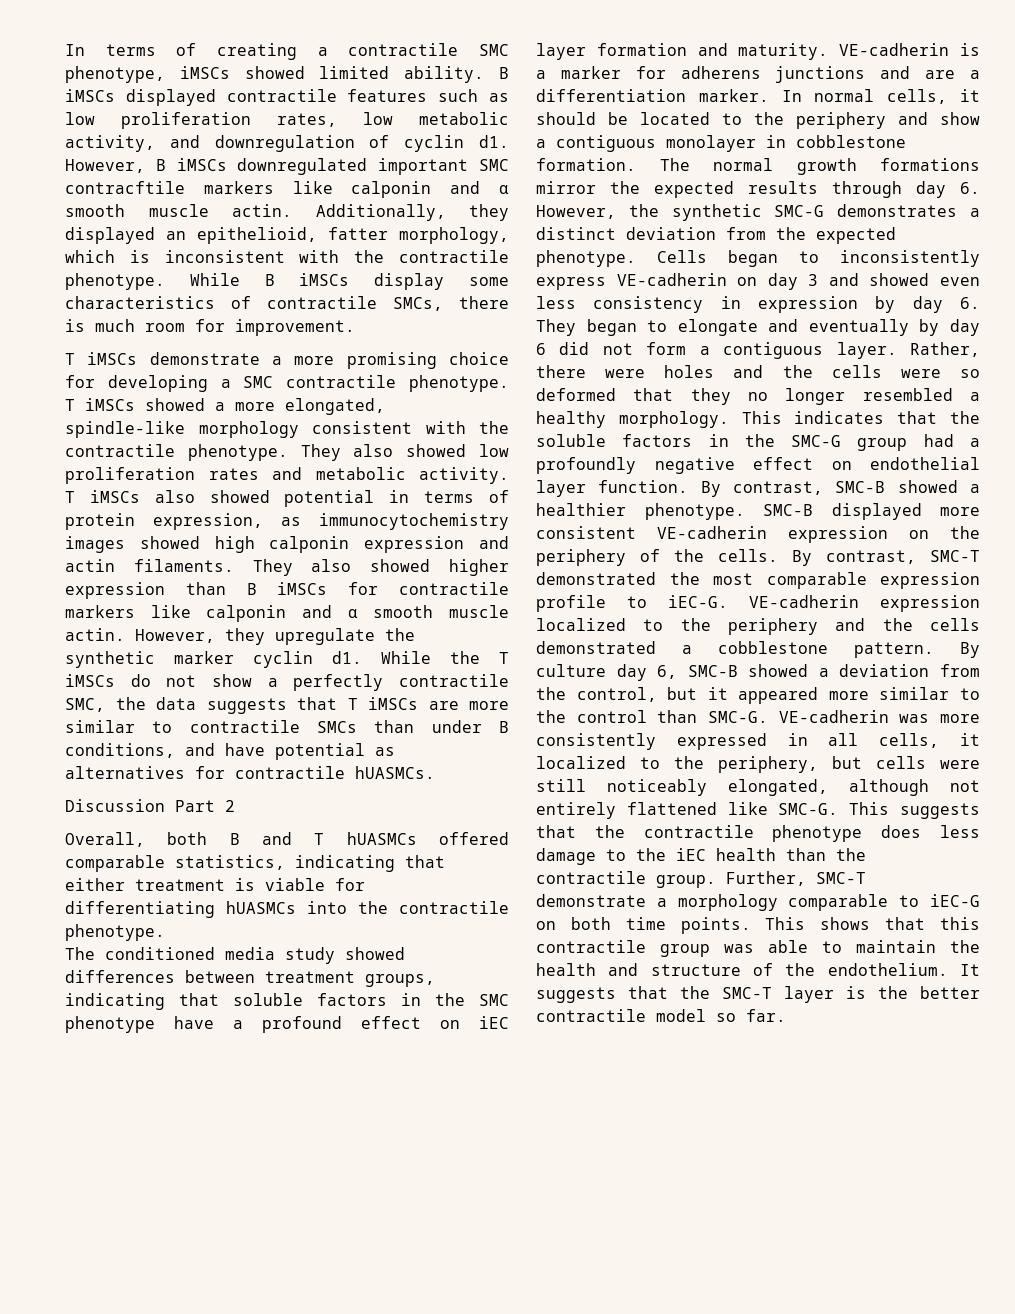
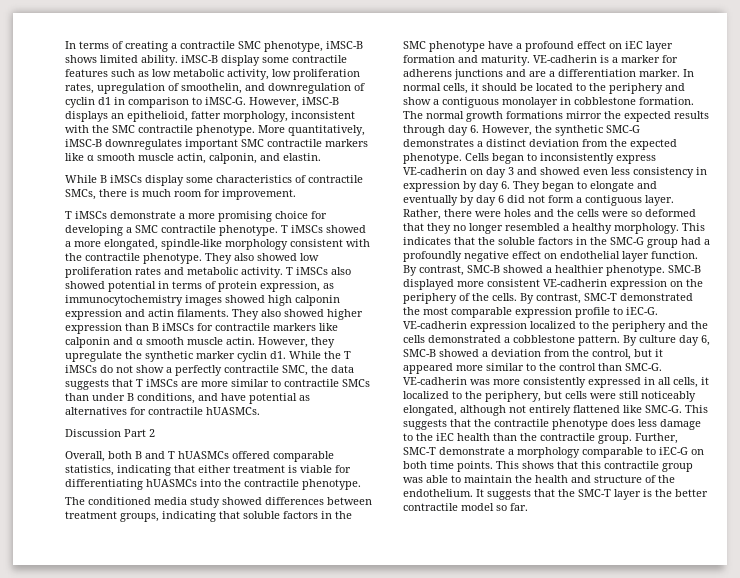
[179,66,510,83] [65,89,216,106] iMSCs showed limited ability. B iMSCs displayed -> [326,41,363,49] [65,55,289,66] iMSC-B shows limited ability. iMSC-B display some
[121,112,509,129] [65,135,510,152] [65,158,509,175] [65,181,510,198] [65,204,509,221] [65,227,155,244] proliferation rates, low metabolic activity, and downregulation of cyclin d1. However, B iMSCs downregulated important SMC contracftile markers like calponin and α smooth muscle actin. Additionally, they displayed -> [173,69,360,80] [65,83,365,94] [65,97,339,108] [65,111,108,122] metabolic activity, low proliferation rates, upregulation of smoothelin, and downregulation of cyclin d1 in comparison to iMSC-G. However, iMSC-B displays
[65,250,150,263] which is -> (288, 116) none
[399,250,509,263] [65,273,165,290] contractile phenotype. -> [112,125,365,136] [65,139,368,150] [65,153,321,164] SMC contractile phenotype. More quantitatively, iMSC-B downregulates important SMC contractile markers like α smooth muscle actin, calponin, and elastin. //

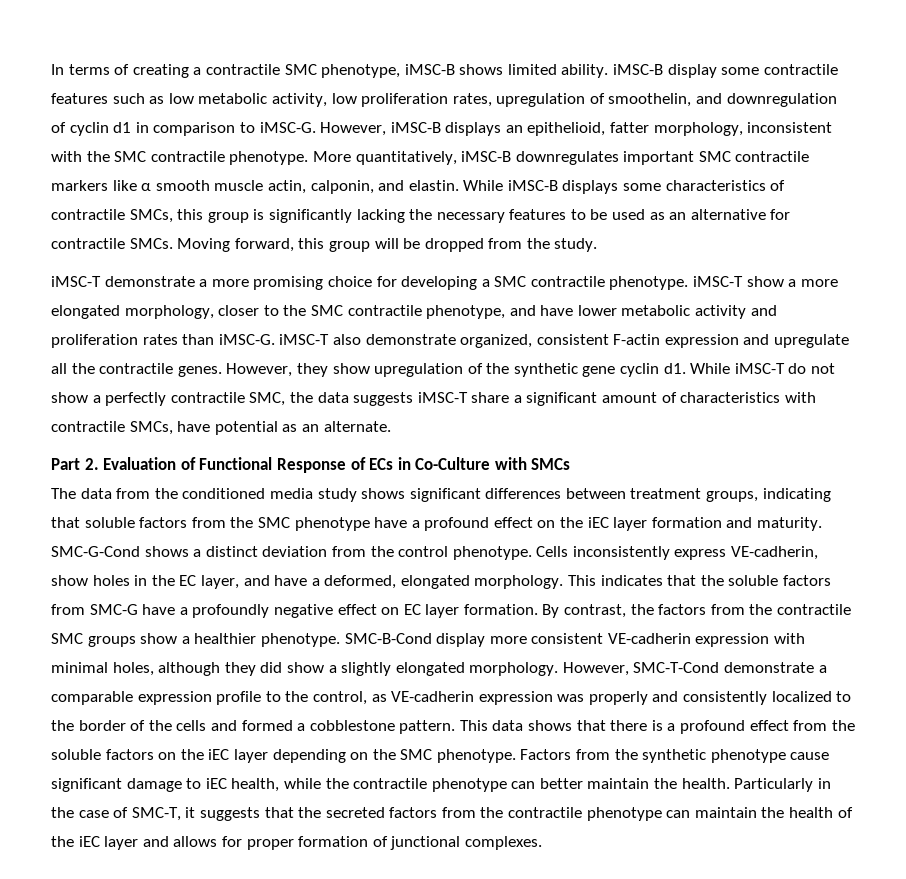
[65,175,184,186] // While B iMSCs display -> [463,180,619,194] While iMSC-B displays
[99,189,296,200] [65,211,107,219] there is much room for improvement. // T iMSCs -> [177,209,791,223] [51,238,598,252] [51,276,101,287] this group is significantly lacking the necessary features to be used as an alternative for contractile SMCs. Moving forward, this group will be dropped from the study. // iMSC-T
[281,225,366,233] [65,239,370,250] [65,253,319,264] [65,267,351,278] [65,281,334,292] [65,295,340,306] [65,309,363,320] [65,323,338,334] [65,337,335,348] [65,351,235,362] T iMSCs showed a more elongated, spindle-like morphology consistent with the contractile phenotype. They also showed low proliferation rates and metabolic activity. T iMSCs also showed potential in terms of protein expression, as immunocytochemistry images showed high calponin expression and actin filaments. They also showed higher expression than B iMSCs for contractile markers like calponin and α smooth muscle actin. However, they upregulate the synthetic marker -> [693,276,838,287] [51,305,777,319] [51,334,850,348] [51,363,616,377] iMSC-T show a more elongated morphology, closer to the SMC contractile phenotype, and have lower metabolic activity and proliferation rates than iMSC-G. iMSC-T also demonstrate organized, consistent F-actin expression and upregulate all the contractile genes. However, they show upregulation of the synthetic gene
[324,351,351,359] [65,365,97,373] the T iMSCs -> [734,363,785,374] iMSC-T
[112,379,370,387] [65,393,310,404] [65,407,260,415] [65,429,155,437] [65,451,334,462] [65,465,351,476] [65,479,361,490] [65,497,85,505] that T iMSCs are more similar to contractile SMCs than under B conditions, and have potential as alternatives for contractile hUASMCs. // Discussion Part 2 // Overall, both B and T hUASMCs offered comparable statistics, indicating that either treatment is viable for differentiating hUASMCs into the contractile phenotype. // The -> [417,392,816,406] [51,421,391,435] [51,457,571,473] [51,488,178,499] iMSC-T share a significant amount of characteristics with contractile SMCs, have potential as an alternate. // Part 2. Evaluation of Functional Response of ECs in Co-Culture with SMCs // The data from the
[222,497,262,505] showed -> [361,488,481,502] shows significant
[321,511,332,519] in -> [191,517,226,528] from
(622, 46) none -> [560,517,584,528] the
[533,55,678,63] [403,69,694,80] [403,83,685,94] [403,97,694,108] [403,111,709,122] [403,125,640,136] [403,139,474,147] VE-cadherin is a marker for adherens junctions and are a differentiation marker. In normal cells, it should be located to the periphery and show a contiguous monolayer in cobblestone formation. The normal growth formations mirror the expected results through day 6. However, the synthetic SMC-G demonstrates -> [51,546,189,557] SMC-G-Cond shows
[630,139,677,150] expected -> [398,546,449,557] control
[492,153,656,164] [403,167,707,178] [403,181,657,192] [403,195,674,206] [403,209,696,220] [403,223,612,234] began to inconsistently express VE-cadherin on day 3 and showed even less consistency in expression by day 6. They began to elongate and eventually by day 6 did not form a contiguous layer. Rather, there were holes and the cells were so deformed that they no longer resembled a healthy -> [572,546,819,560] [51,575,470,589] inconsistently express VE-cadherin, show holes in the EC layer, and have a deformed, elongated
[576,237,701,248] in the SMC-G group had -> [51,604,176,615] from SMC-G have
[560,251,698,262] [403,265,543,276] endothelial layer function. By contrast, SMC-B showed -> [403,604,852,618] [51,633,178,647] EC layer formation. By contrast, the factors from the contractile SMC groups show
[668,265,701,273] [403,279,454,290] SMC-B displayed -> [344,633,486,647] SMC-B-Cond display
[670,279,703,287] [403,293,693,304] [403,307,658,318] [403,321,708,332] [403,335,710,346] [403,349,663,360] [403,363,662,374] [403,377,709,388] [403,391,696,402] [403,405,708,416] [403,419,701,430] [403,433,678,444] [403,447,704,458] [403,461,693,472] [403,475,675,483] [403,489,708,500] [403,503,528,511] on the periphery of the cells. By contrast, SMC-T demonstrated the most comparable expression profile to iEC-G. VE-cadherin expression localized to the periphery and the cells demonstrated a cobblestone pattern. By culture day 6, SMC-B showed a deviation from the control, but it appeared more similar to the control than SMC-G. VE-cadherin was more consistently expressed in all cells, it localized to the periphery, but cells were still noticeably elongated, although not entirely flattened like SMC-G. This suggests that the contractile phenotype does less damage to the iEC health than the contractile group. Further, SMC-T demonstrate a morphology comparable to iEC-G on both time points. This shows that this contractile group was able to maintain the health and structure of the endothelium. It suggests that the SMC-T layer is the better contractile model so far. -> [774,633,806,644] [51,662,827,676] [51,691,852,705] [51,720,855,734] [51,749,830,763] [51,778,831,792] [51,807,853,821] [51,836,542,850] with minimal holes, although they did show a slightly elongated morphology. However, SMC-T-Cond demonstrate a comparable expression profile to the control, as VE-cadherin expression was properly and consistently localized to the border of the cells and formed a cobblestone pattern. This data shows that there is a profound effect from the soluble factors on the iEC layer depending on the SMC phenotype. Factors from the synthetic phenotype cause significant damage to iEC health, while the contractile phenotype can better maintain the health. Particularly in the case of SMC-T, it suggests that the secreted factors from the contractile phenotype can maintain the health of the iEC layer and allows for proper formation of junctional complexes.

